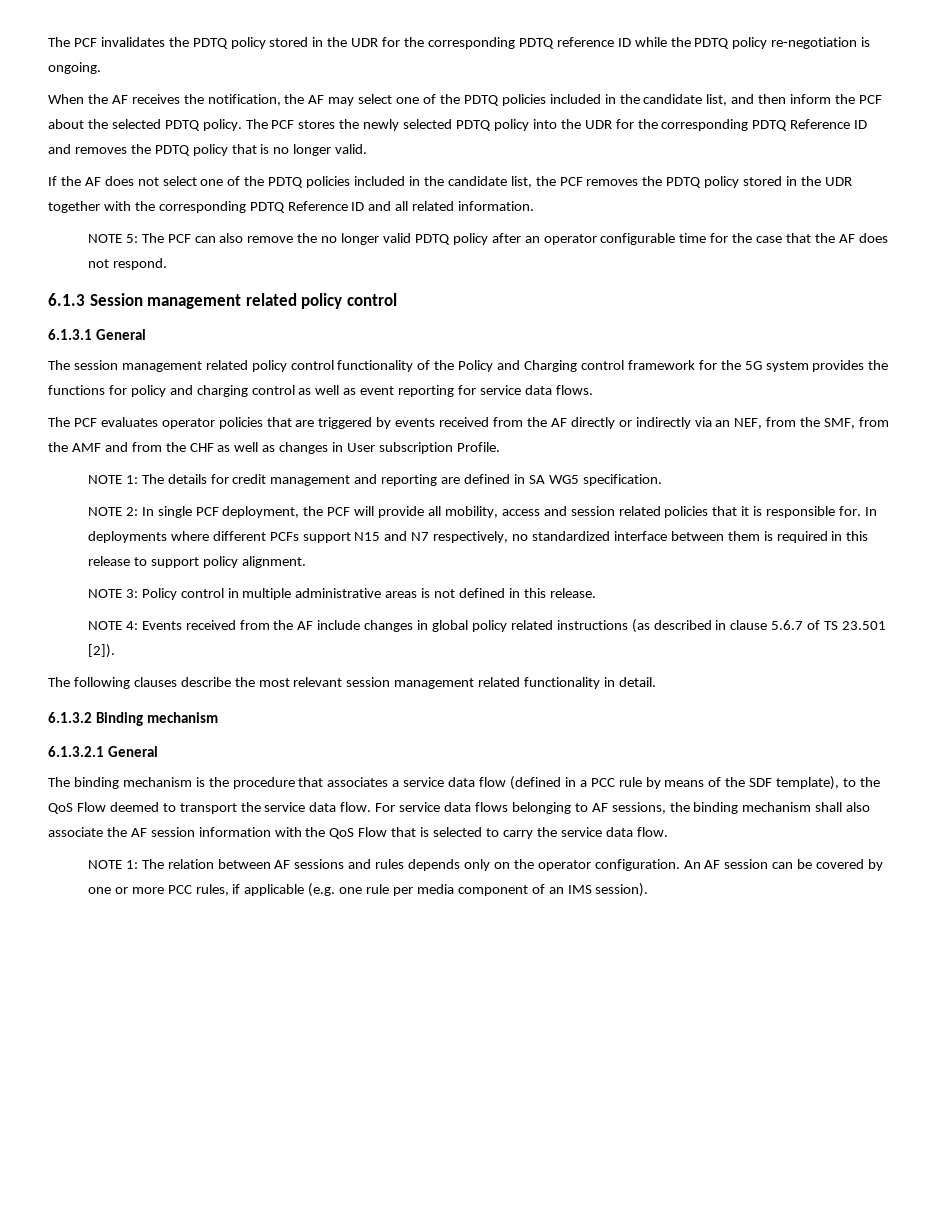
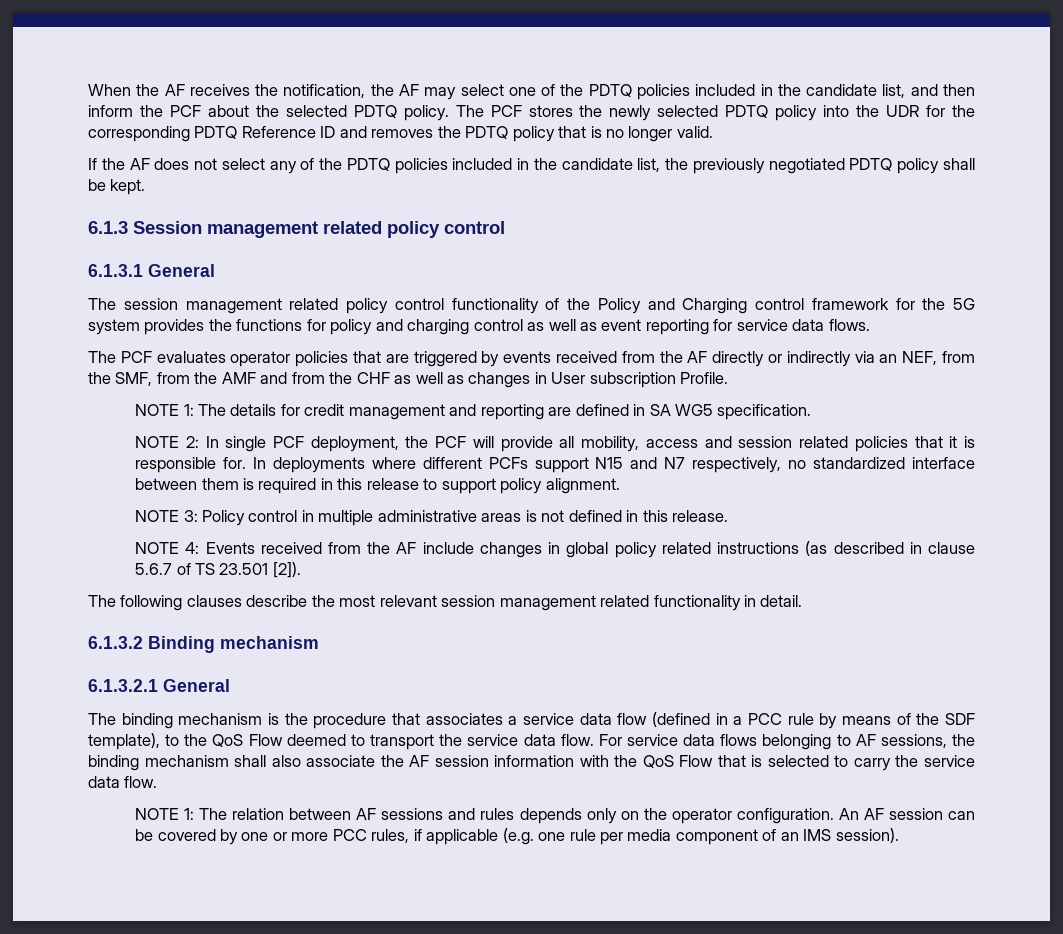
[48,37,871,49] [48,62,101,74] The PCF invalidates the PDTQ policy stored in the UDR for the corresponding PDTQ reference ID while the PDTQ policy re-negotiation is ongoing. // -> (88, 90) none
[200,179,224,186] one -> [269,161,297,174] any
[559,176,852,188] [48,201,535,213] [87,233,888,245] [87,258,167,270] PCF removes the PDTQ policy stored in the UDR together with the corresponding PDTQ Reference ID and all related information. // NOTE 5: The PCF can also remove the no longer valid PDTQ policy after an operator configurable time for the case that the AF does not respond. -> [692,158,976,174] [88,179,146,195] previously negotiated PDTQ policy shall be kept.

